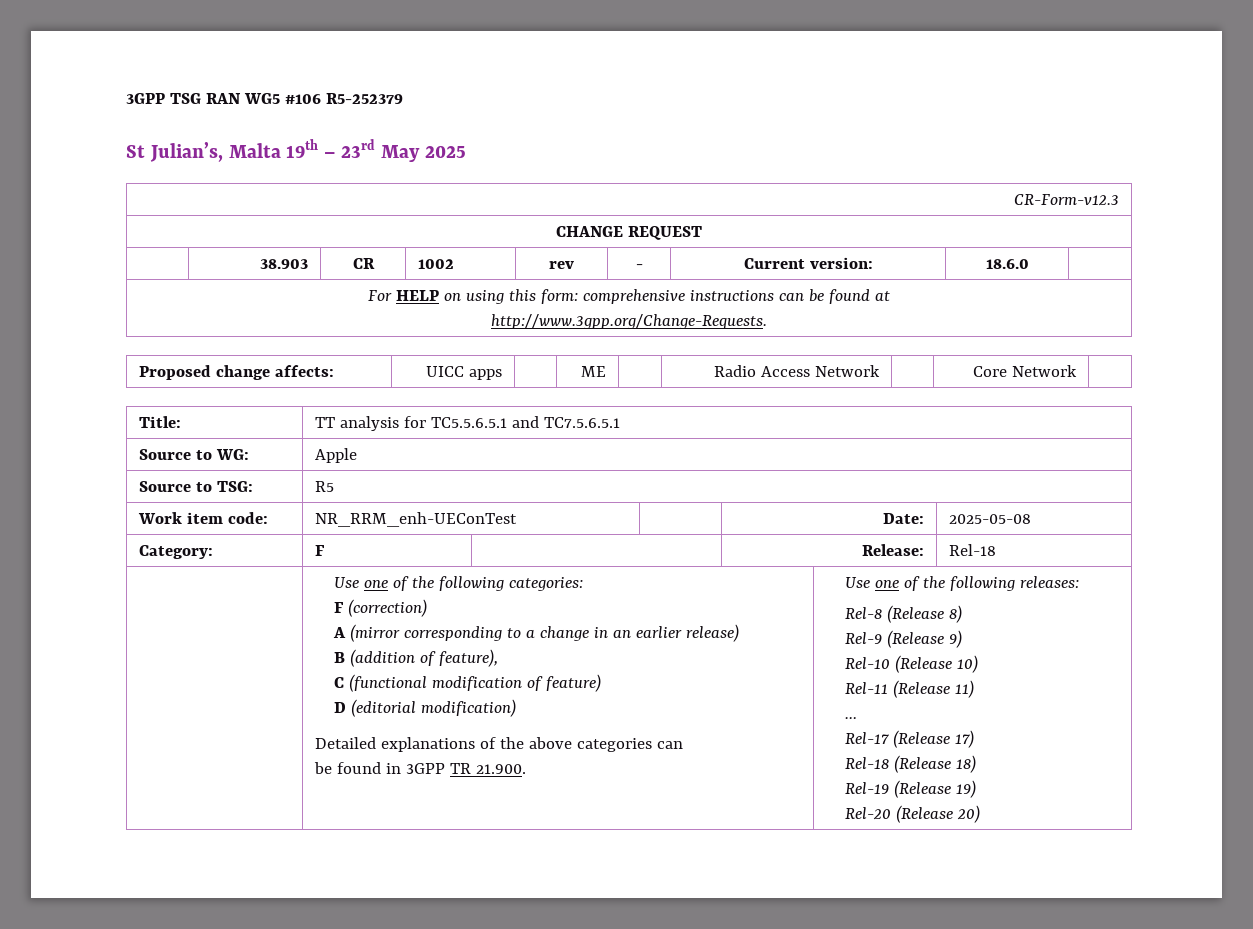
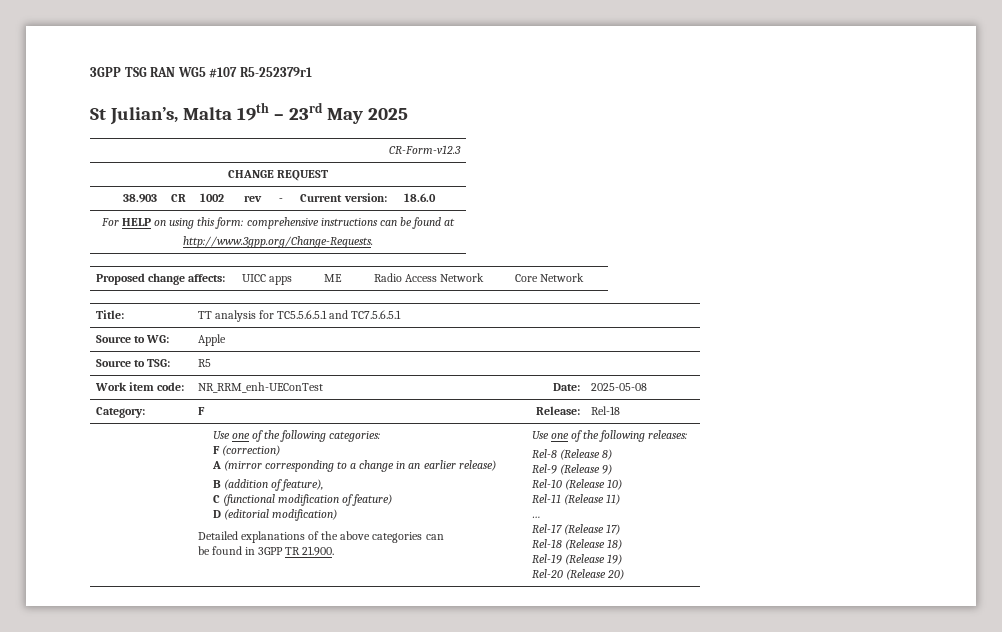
[284,93,403,104] #106 R5-252379 -> [209,67,312,78] #107 R5-252379r1

